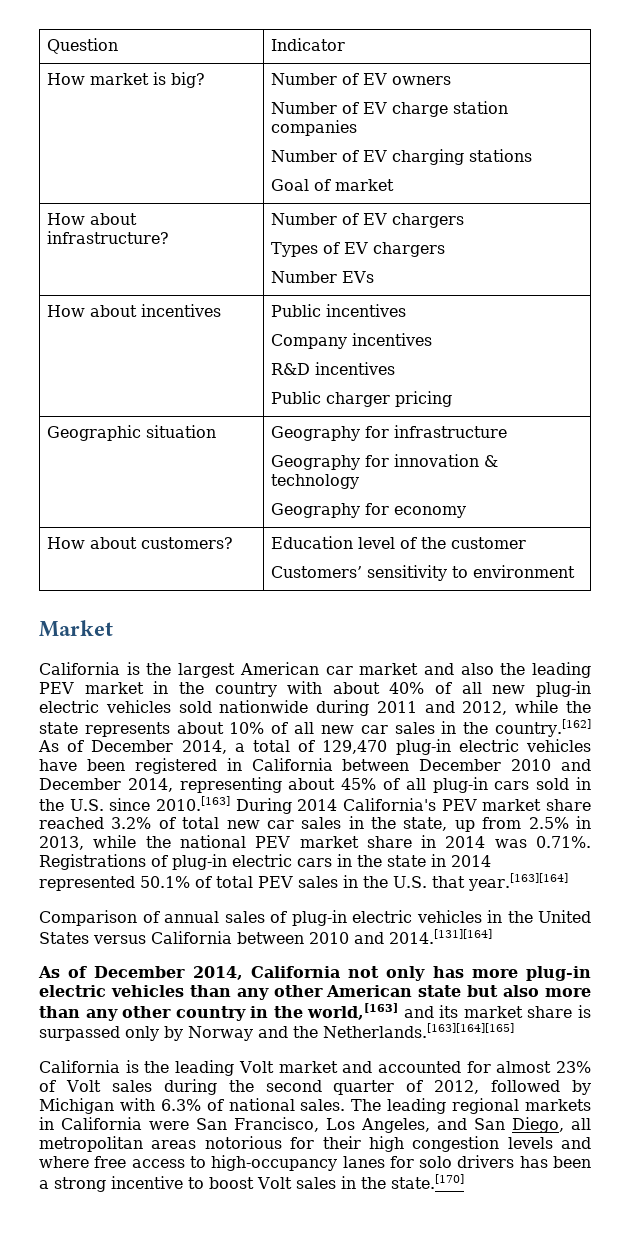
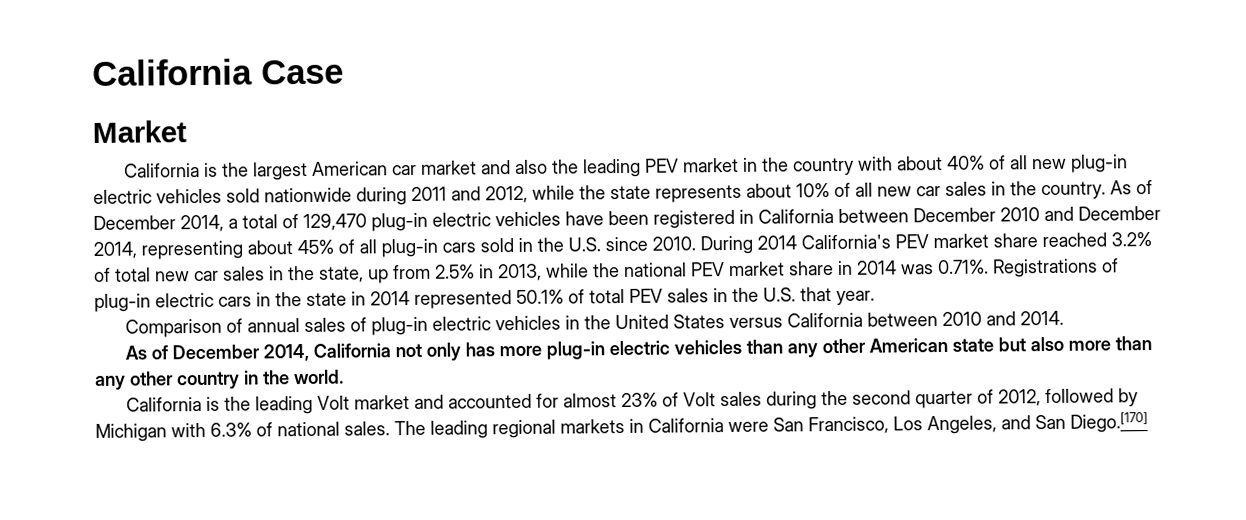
[47,38,119,54] [271,38,346,51] [47,72,206,88] [271,73,452,85] [271,101,509,117] [271,120,358,136] [271,149,533,165] [271,179,395,191] [47,213,138,225] [47,231,170,244] [271,213,465,228] [271,242,446,257] [271,271,375,283] [47,304,222,317] [271,304,407,317] [271,333,433,349] [271,362,396,375] [271,391,453,407] [47,425,217,441] [271,425,508,441] [271,454,499,470] [271,474,360,489] [271,503,467,518] [47,537,234,549] [271,536,527,549] [271,565,576,581] Question | Indicator // How market is big? | Number of EV owners // Number of EV charge station companies // Number of EV charging stations // Goal of market // How about infrastructure? | Number of EV chargers // Types of EV chargers // Number EVs // How about incentives | Public incentives // Company incentives // R&D incentives // Public charger pricing // Geographic situation | Geography for infrastructure // Geography for innovation & technology // Geography for economy // How about customers? | Education level of the customer // Customers’ sensitivity to environment -> [92,58,344,86] California Case
[495,719,591,737] country.[162] -> [1041,181,1106,200] country.
[155,796,230,811] 2010.[163] -> [652,236,696,251] 2010.
[467,873,568,891] year.[163][164] -> [836,290,875,305] year.
[389,929,492,944] 2014.[131][164] -> [1020,310,1065,326] 2014.
[307,1003,591,1020] [39,1023,514,1041] world,[163] and its market share is surpassed only by Norway and the Netherlands.[163][164][165] -> [294,369,344,385] world.
[512,1117,591,1133] [39,1136,591,1152] [39,1155,592,1171] [39,1174,464,1192] Diego, all metropolitan areas notorious for their high congestion levels and where free access to high-occupancy lanes for solo drivers has been a strong incentive to boost Volt sales in the state.[170] -> [1070,412,1148,433] Diego.[170]

